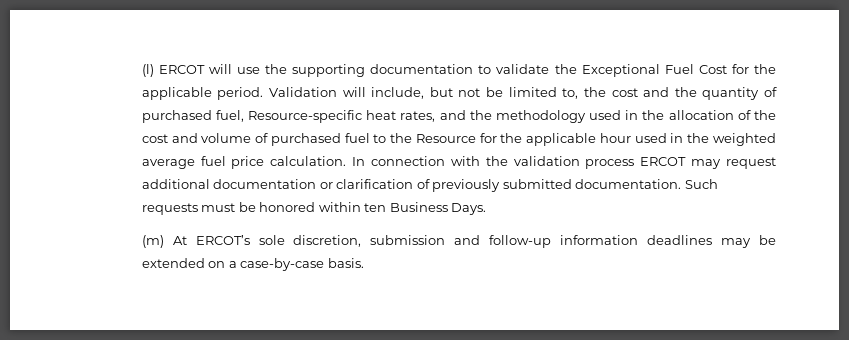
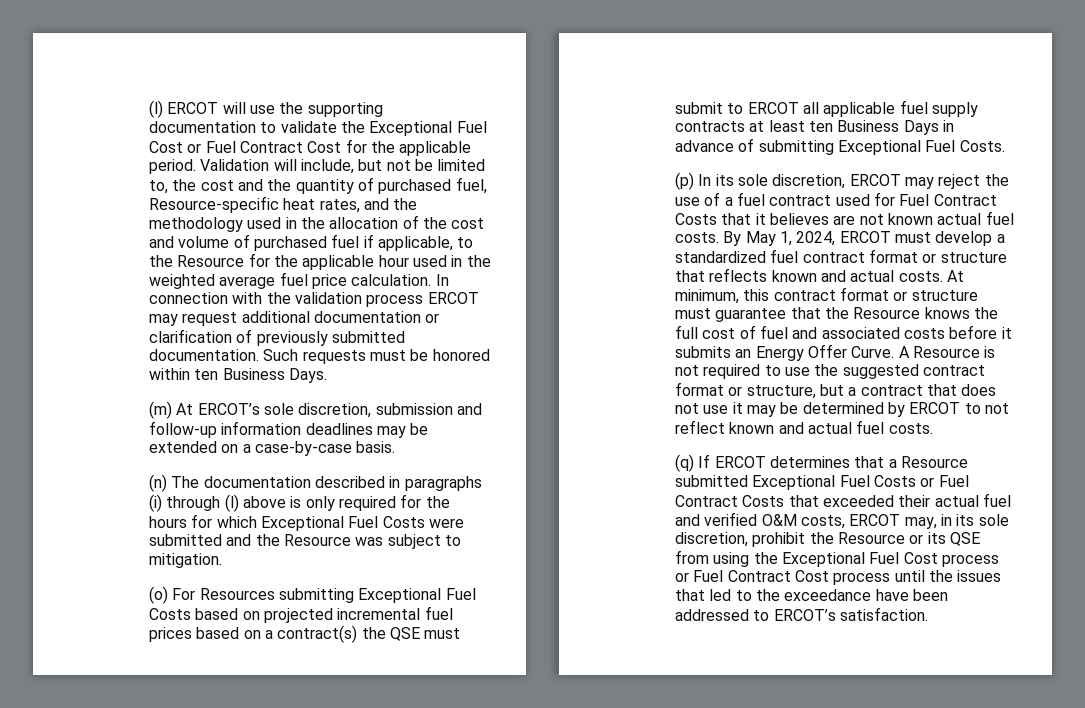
(727, 69) none -> [187,141,342,153] or Fuel Contract Cost
(370, 138) none -> [363,234,453,251] if applicable,
(364, 263) none -> [148,474,482,492] [148,494,450,512] [148,514,464,531] [148,534,461,549] [148,553,222,568] [148,586,476,604] [148,606,453,623] [148,625,461,643] [674,100,978,117] [674,120,954,135] [674,138,1005,155] [674,172,1009,190] [674,192,997,206] [674,211,1014,225] [674,231,1005,246] [674,249,1007,263] [674,268,964,282] [674,287,978,304] [674,307,998,322] [674,325,1012,339] [674,344,996,361] [674,364,985,379] [674,382,997,399] [674,402,1009,417] [674,420,933,434] [674,454,968,472] [674,475,969,490] [674,493,1011,507] [674,512,1009,529] [674,532,980,547] [674,550,999,567] [674,570,1002,585] [674,589,948,601] [674,607,928,621] // (n) The documentation described in paragraphs (i) through (l) above is only required for the hours for which Exceptional Fuel Costs were submitted and the Resource was subject to mitigation. // (o) For Resources submitting Exceptional Fuel Costs based on projected incremental fuel prices based on a contract(s) the QSE must submit to ERCOT all applicable fuel supply contracts at least ten Business Days in advance of submitting Exceptional Fuel Costs. // (p) In its sole discretion, ERCOT may reject the use of a fuel contract used for Fuel Contract Costs that it believes are not known actual fuel costs. By May 1, 2024, ERCOT must develop a standardized fuel contract format or structure that reflects known and actual costs. At minimum, this contract format or structure must guarantee that the Resource knows the full cost of fuel and associated costs before it submits an Energy Offer Curve. A Resource is not required to use the suggested contract format or structure, but a contract that does not use it may be determined by ERCOT to not reflect known and actual fuel costs. // (q) If ERCOT determines that a Resource submitted Exceptional Fuel Costs or Fuel Contract Costs that exceeded their actual fuel and verified O&M costs, ERCOT may, in its sole discretion, prohibit the Resource or its QSE from using the Exceptional Fuel Cost process or Fuel Contract Cost process until the issues that led to the exceedance have been addressed to ERCOT’s satisfaction.

